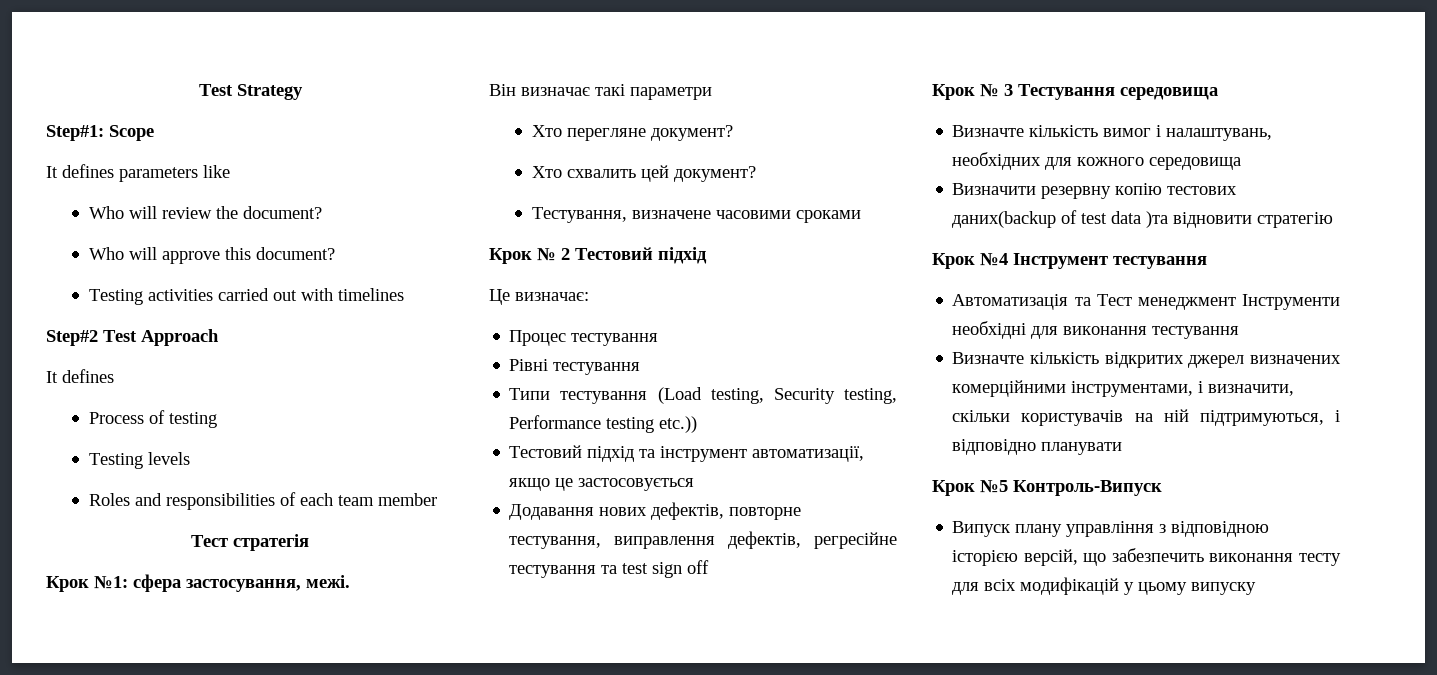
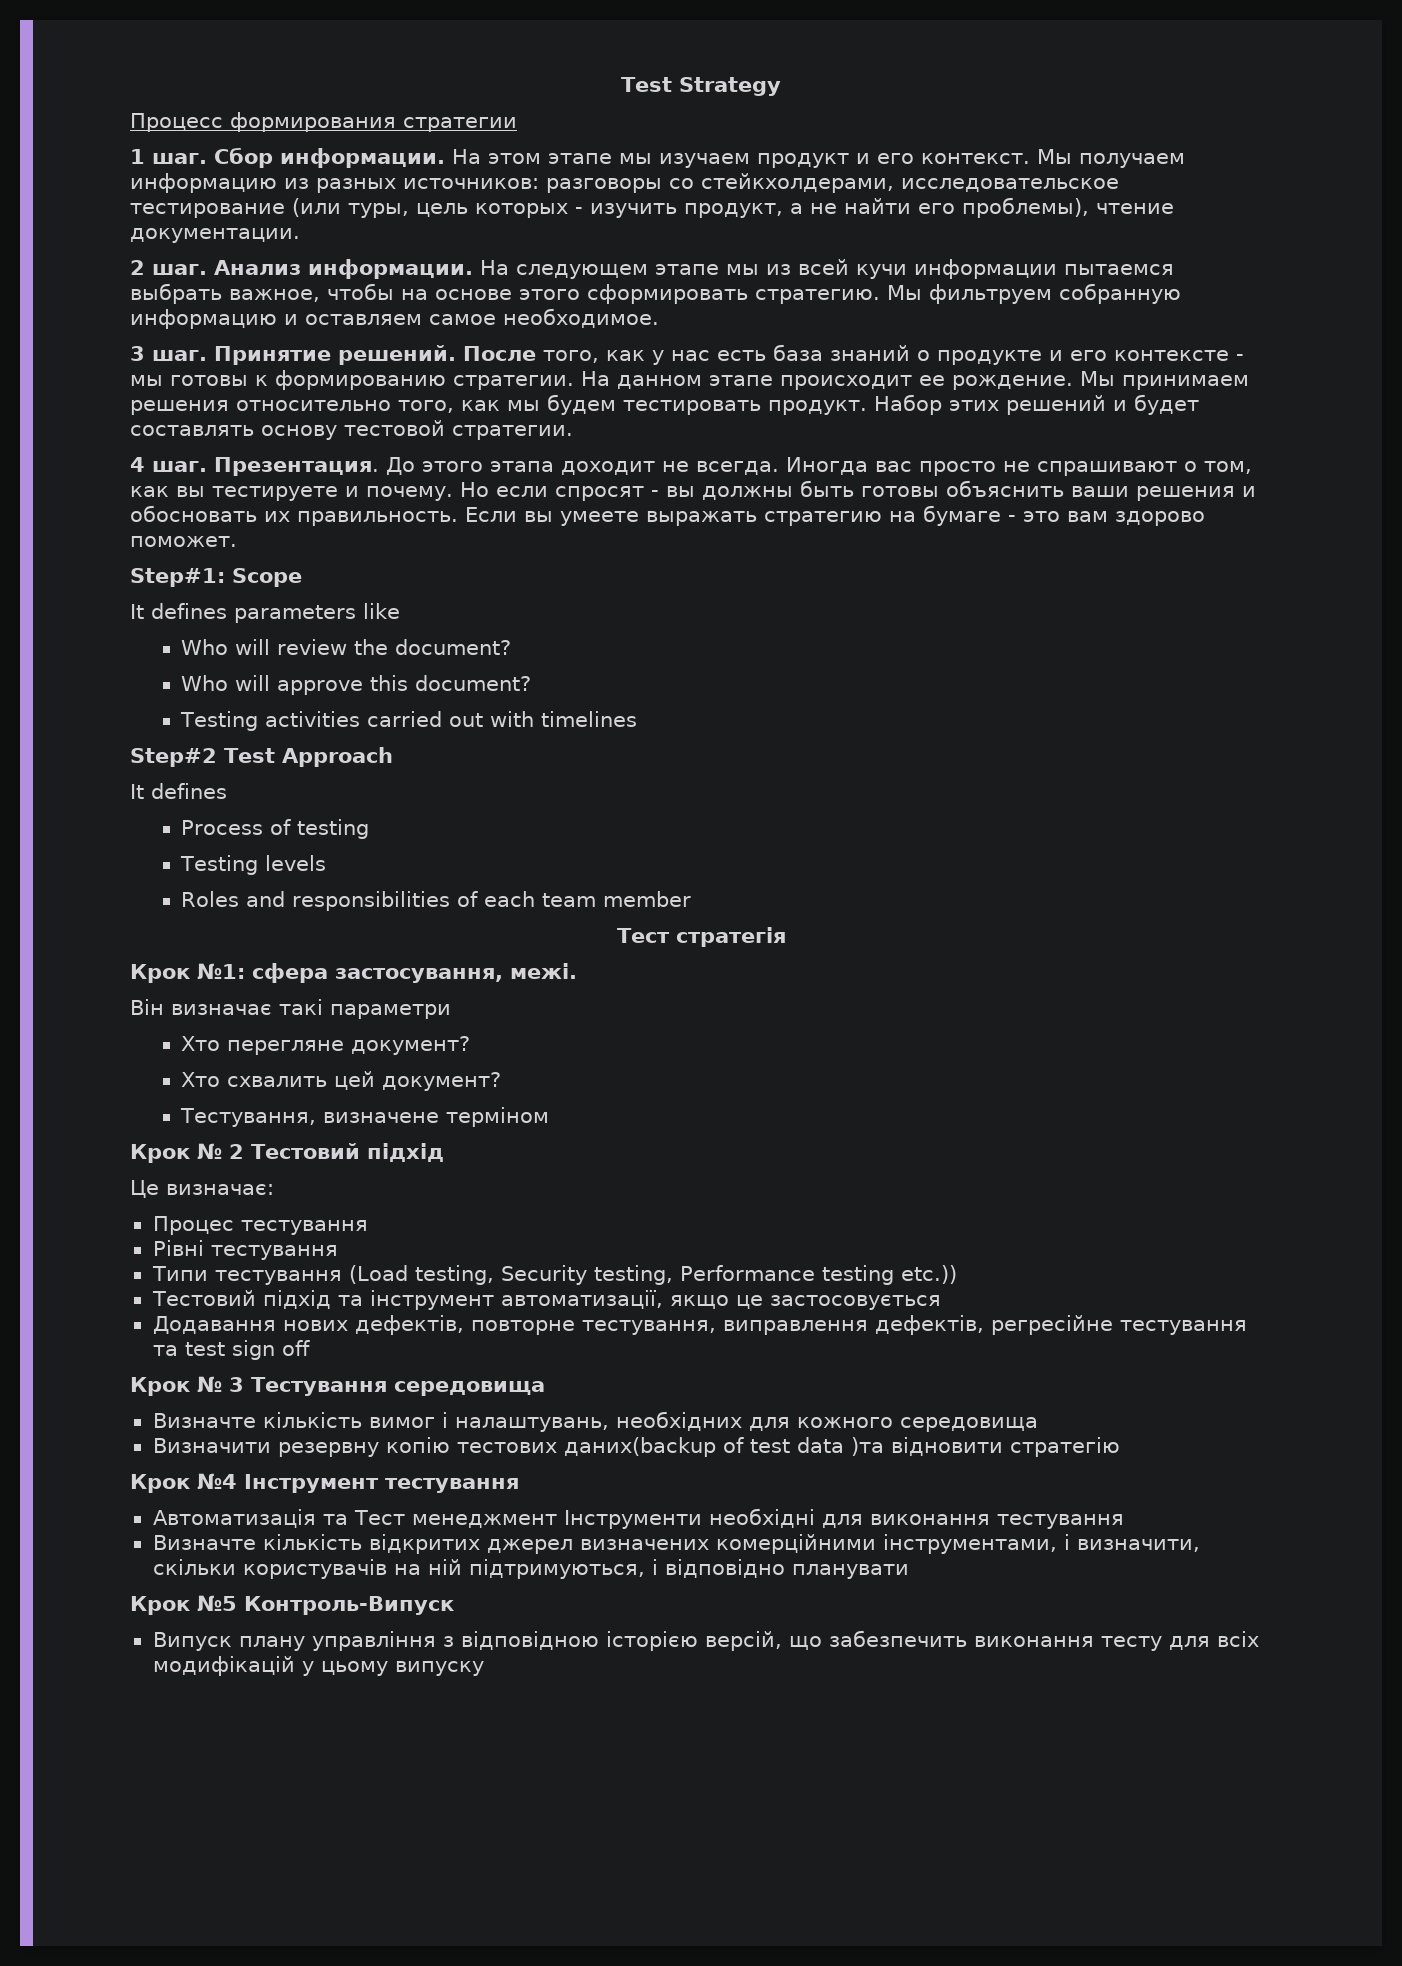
(303, 92) none -> [130,112,517,132] [130,147,1185,168] [130,173,1119,193] [130,197,1174,218] [130,228,300,243] [130,259,1174,279] [130,283,1181,304] [130,308,659,329] [130,344,1244,365] [130,370,1249,390] [130,394,1199,415] [130,420,573,440] [130,457,1252,476] [130,480,1256,501] [130,505,1205,526] [130,536,237,547] // Процесс формирования стратегии // 1 шаг. Сбор информации. На этом этапе мы изучаем продукт и его контекст. Мы получаем информацию из разных источников: разговоры со стейкхолдерами, исследовательское тестирование (или туры, цель которых - изучить продукт, а не найти его проблемы), чтение документации. // 2 шаг. Анализ информации. На следующем этапе мы из всей кучи информации пытаемся выбрать важное, чтобы на основе этого сформировать стратегию. Мы фильтруем собранную информацию и оставляем самое необходимое. // 3 шаг. Принятие решений. После того, как у нас есть база знаний о продукте и его контексте - мы готовы к формированию стратегии. На данном этапе происходит ее рождение. Мы принимаем решения относительно того, как мы будем тестировать продукт. Набор этих решений и будет составлять основу тестовой стратегии. // 4 шаг. Презентация. До этого этапа доходит не всегда. Иногда вас просто не спрашивают о том, как вы тестируете и почему. Но если спросят - вы должны быть готовы объяснить ваши решения и обосновать их правильность. Если вы умеете выражать стратегию на бумаге - это вам здорово поможет.
[715,210,861,223] часовими сроками -> [446,1107,550,1127] терміном

